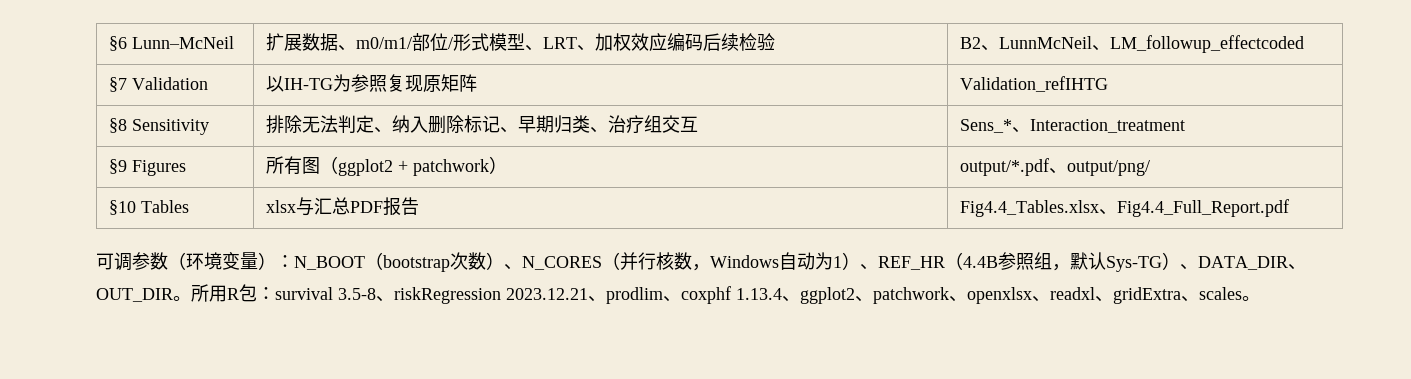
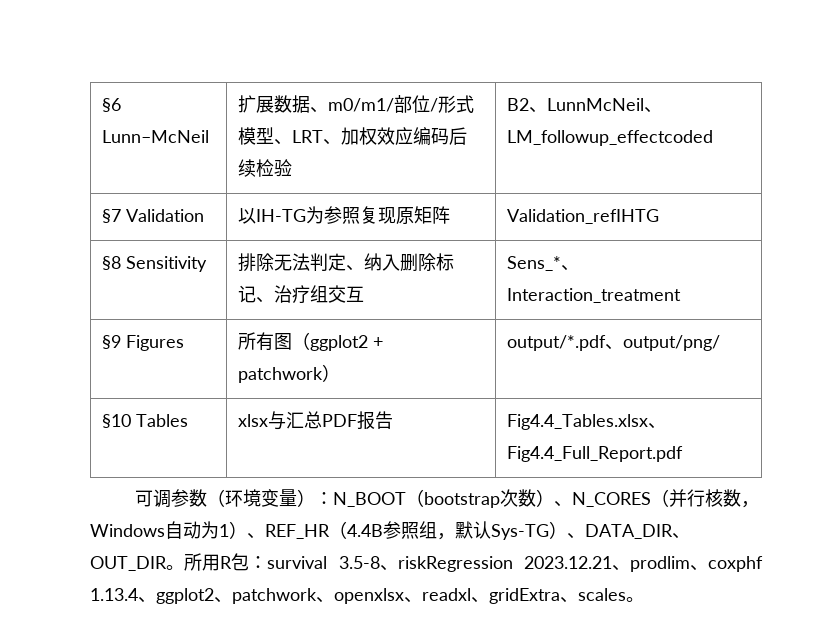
[517,115,608,133] 早期归类、 -> (274, 300) none

